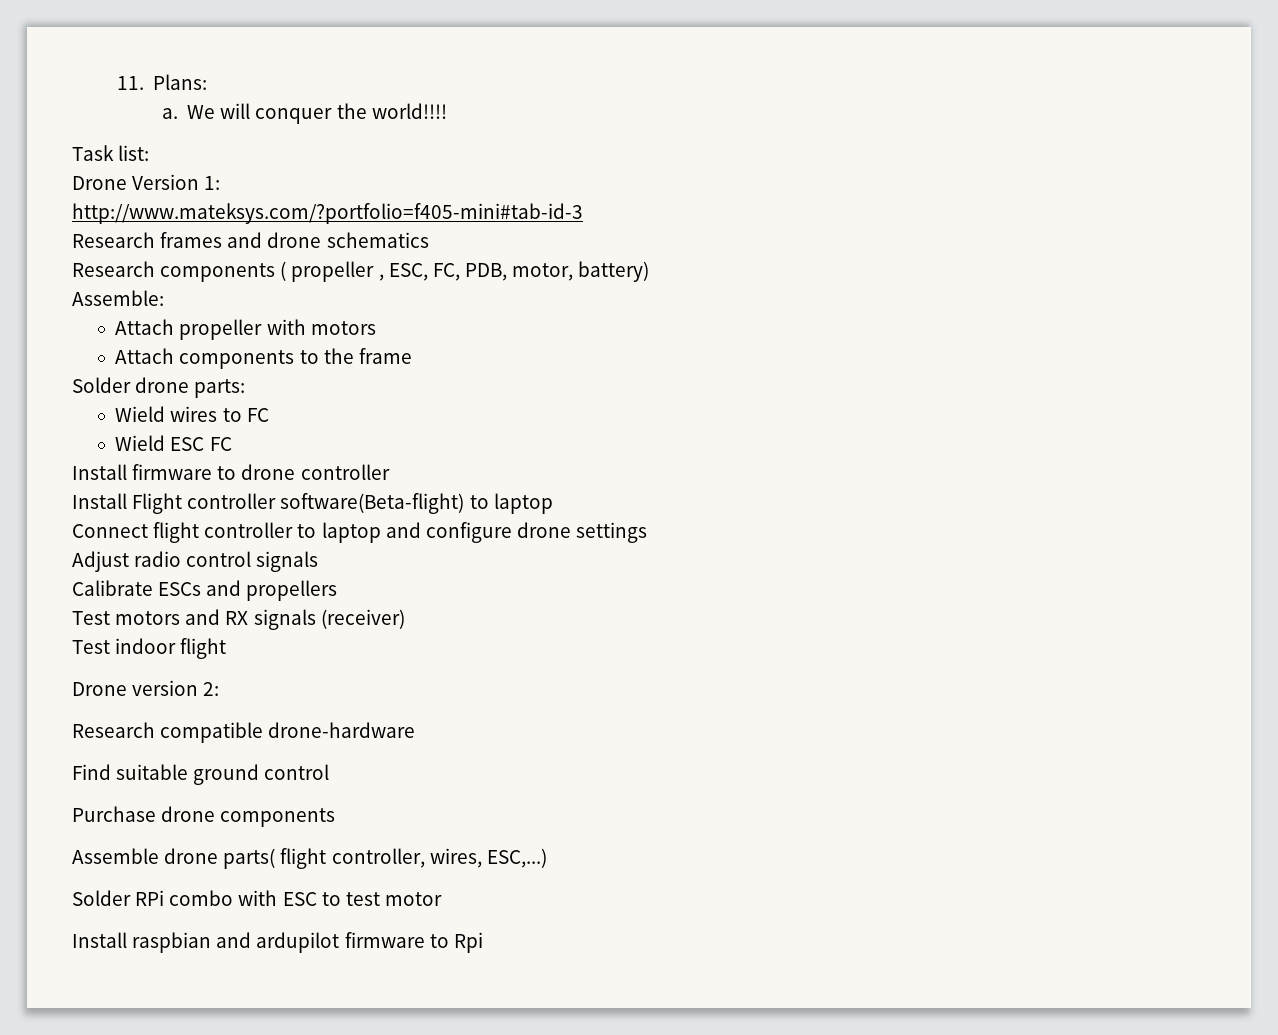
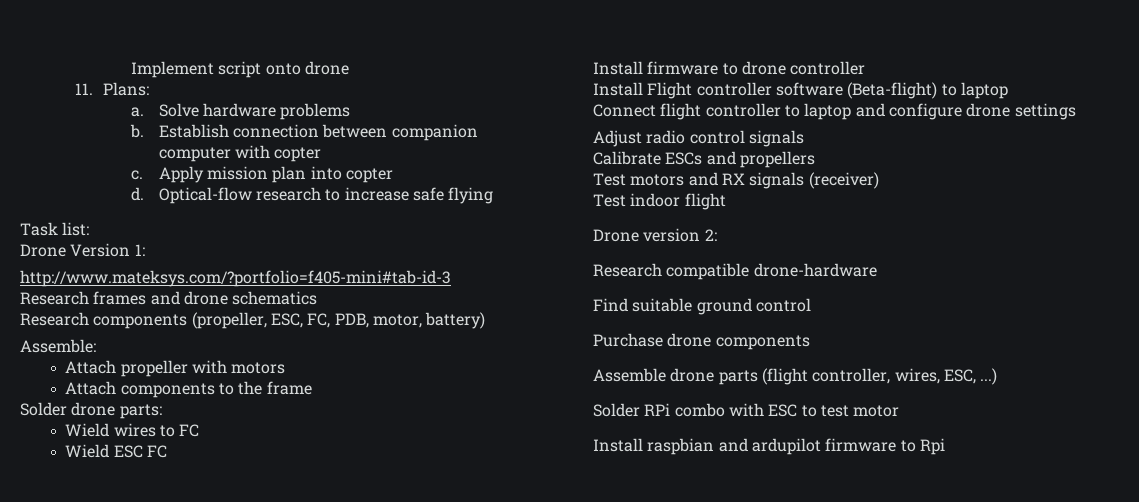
(116, 83) none -> [130,61,349,78] Implement script onto drone //
[187,103,447,124] We will conquer the world!!!! -> [158,103,351,120] [129,124,478,141] [158,145,322,162] [130,166,393,183] [130,187,494,204] Solve hardware problems // b. Establish connection between companion computer with copter // c. Apply mission plan into copter // d. Optical-flow research to increase safe flying
[280,261,384,282] ( propeller , -> [191,312,267,329] (propeller,
[280,493,465,514] software(Beta-flight) -> [775,82,938,99] software (Beta-flight)
[223,848,547,869] parts( flight controller, wires, ESC,...) -> [718,368,998,385] parts (flight controller, wires, ESC, ...)

